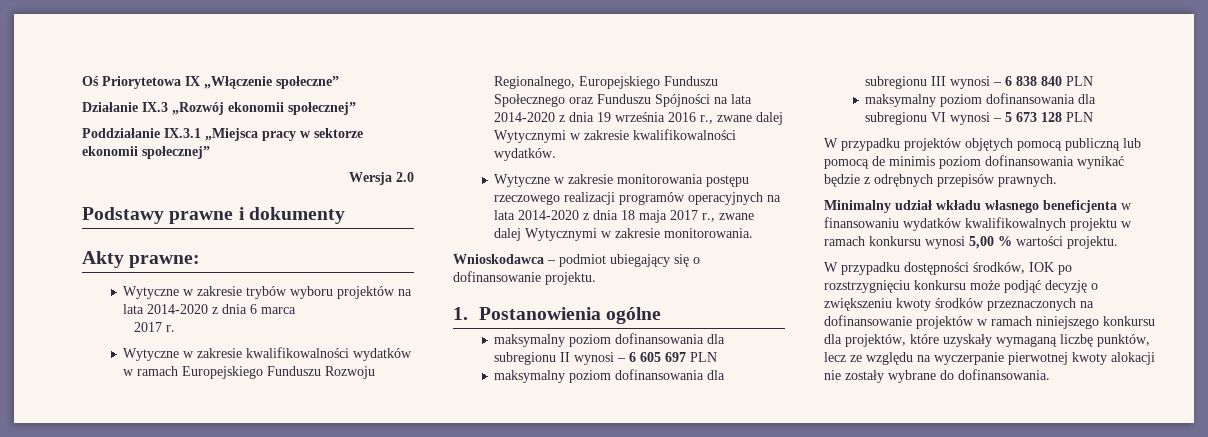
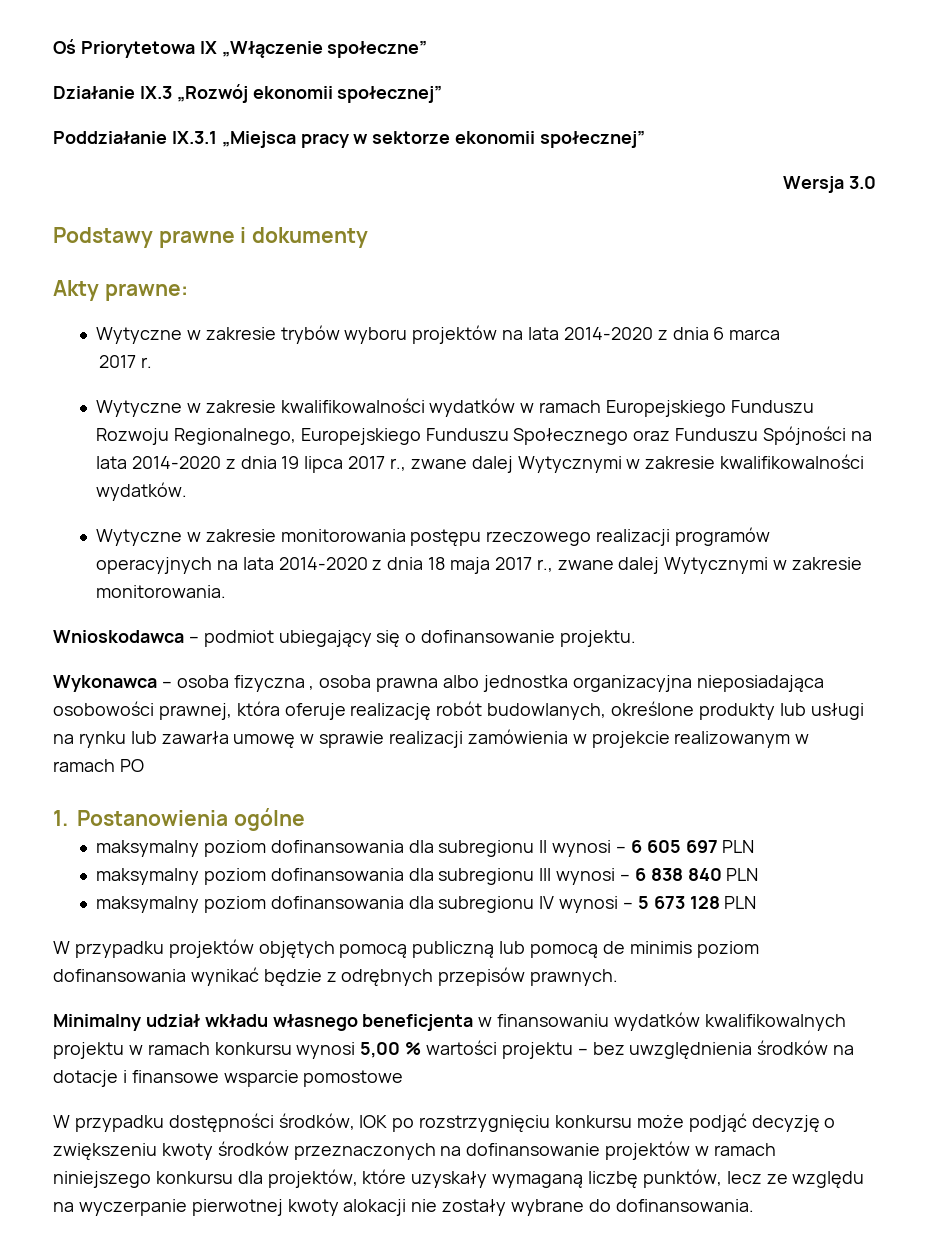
[396,172,414,182] 2.0 -> [849,176,876,189] 3.0
[615,112,697,122] września 2016 -> [304,456,386,473] lipca 2017
(596, 278) none -> [53,675,824,692] [53,701,864,721] [53,729,810,749] [53,759,144,772] // Wykonawca – osoba fizyczna , osoba prawna albo jednostka organizacyjna nieposiadająca osobowości prawnej, która oferuje realizację robót budowlanych, określone produkty lub usługi na rynku lub zawarła umowę w sprawie realizacji zamówienia w projekcie realizowanym w ramach PO
[931,112,947,122] VI -> [539,896,555,909] IV
[1067,236,1118,249] projektu. -> [501,1040,855,1060] [53,1070,404,1087] projektu – bez uwzględnienia środków na dotacje i finansowe wsparcie pomostowe

